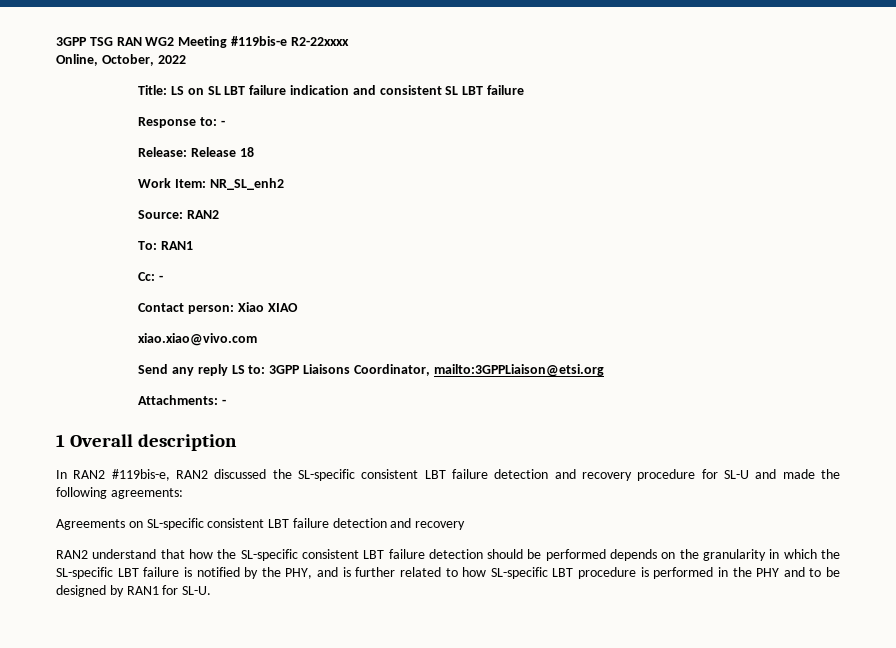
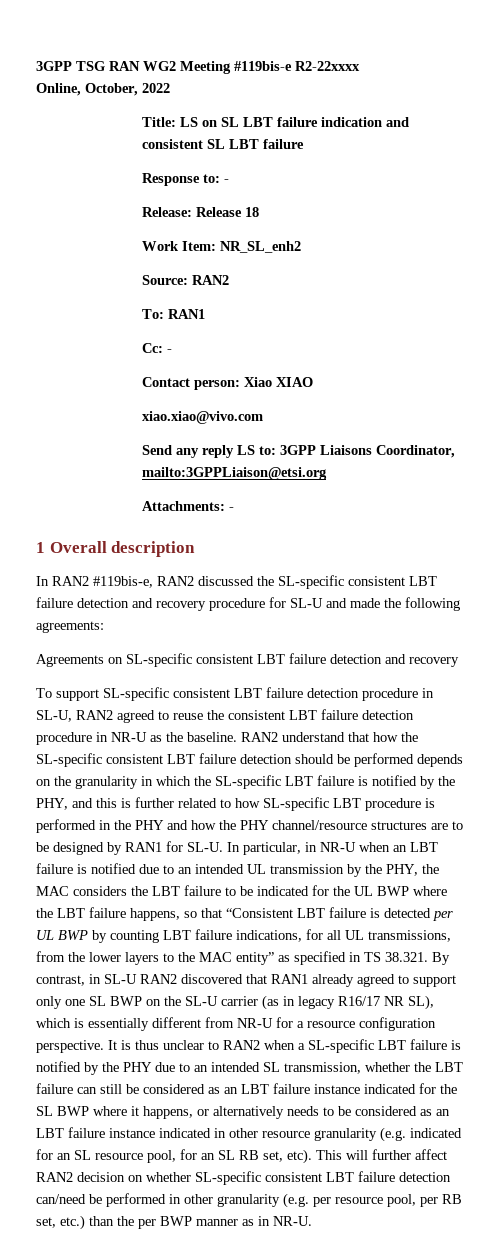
(466, 525) none -> [36,687,434,701] [36,709,414,723] [36,732,237,745] To support SL-specific consistent LBT failure detection procedure in SL-U, RAN2 agreed to reuse the consistent LBT failure detection procedure in NR-U as the baseline.
(338, 572) none -> [96,798,117,808] this
(805, 572) none -> [191,820,448,830] how the PHY channel/resource structures are
(212, 590) none -> [227,842,438,855] [36,863,439,877] [36,885,447,896] [36,907,453,921] [36,929,451,943] [36,951,450,965] [36,974,456,987] [36,995,434,1010] [36,1017,436,1031] [36,1039,461,1053] [36,1061,463,1075] [36,1083,457,1094] [36,1106,450,1119] [36,1127,462,1142] [36,1149,447,1164] [36,1171,451,1185] [36,1193,462,1208] [36,1215,312,1230] In particular, in NR-U when an LBT failure is notified due to an intended UL transmission by the PHY, the MAC considers the LBT failure to be indicated for the UL BWP where the LBT failure happens, so that “Consistent LBT failure is detected per UL BWP by counting LBT failure indications, for all UL transmissions, from the lower layers to the MAC entity” as specified in TS 38.321. By contrast, in SL-U RAN2 discovered that RAN1 already agreed to support only one SL BWP on the SL-U carrier (as in legacy R16/17 NR SL), which is essentially different from NR-U for a resource configuration perspective. It is thus unclear to RAN2 when a SL-specific LBT failure is notified by the PHY due to an intended SL transmission, whether the LBT failure can still be considered as an LBT failure instance indicated for the SL BWP where it happens, or alternatively needs to be considered as an LBT failure instance indicated in other resource granularity (e.g. indicated for an SL resource pool, for an SL RB set, etc). This will further affect RAN2 decision on whether SL-specific consistent LBT failure detection can/need be performed in other granularity (e.g. per resource pool, per RB set, etc.) than the per BWP manner as in NR-U.

